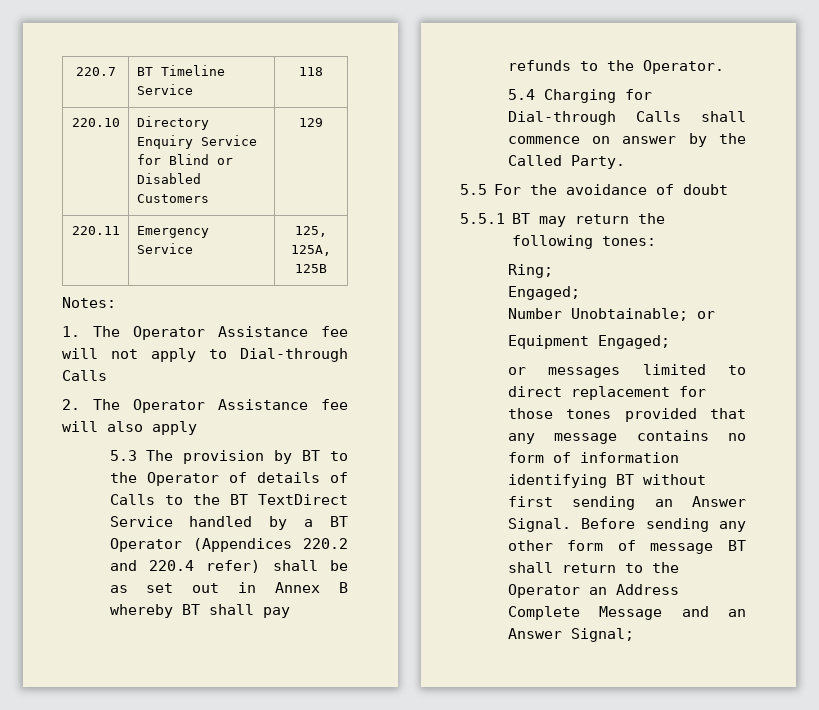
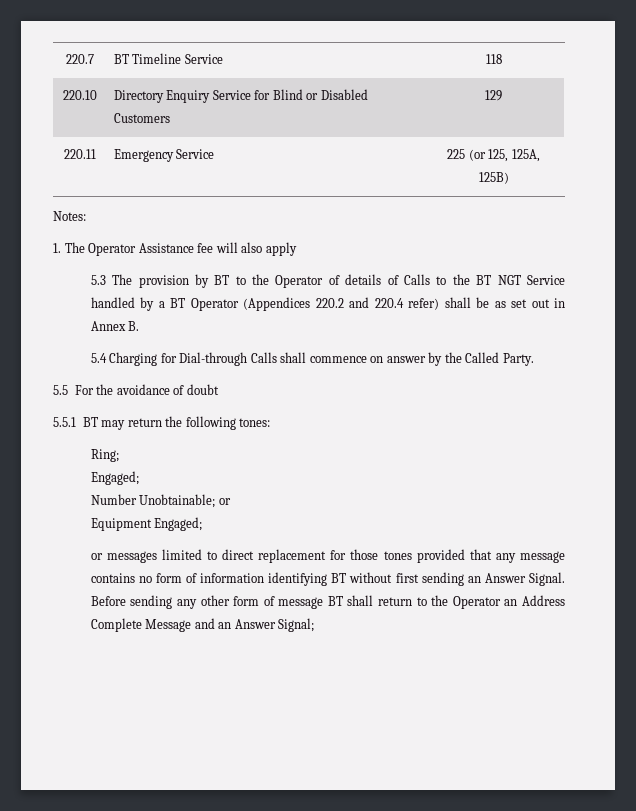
(193, 248) none -> [447,149,486,161] 225 (or
[295,264,327,273] 125B -> [478,172,509,184] 125B)
[111,348,348,362] [62,370,107,381] [62,399,348,413] [62,421,98,432] not apply to Dial-through Calls // 2. The Operator Assistance fee will -> (238, 247) none
[258,494,349,505] TextDirect -> [497,275,521,285] NGT
[339,582,349,593] [109,604,290,618] [507,60,724,74] B whereby BT shall pay refunds to the Operator. -> [128,321,140,331] B.

